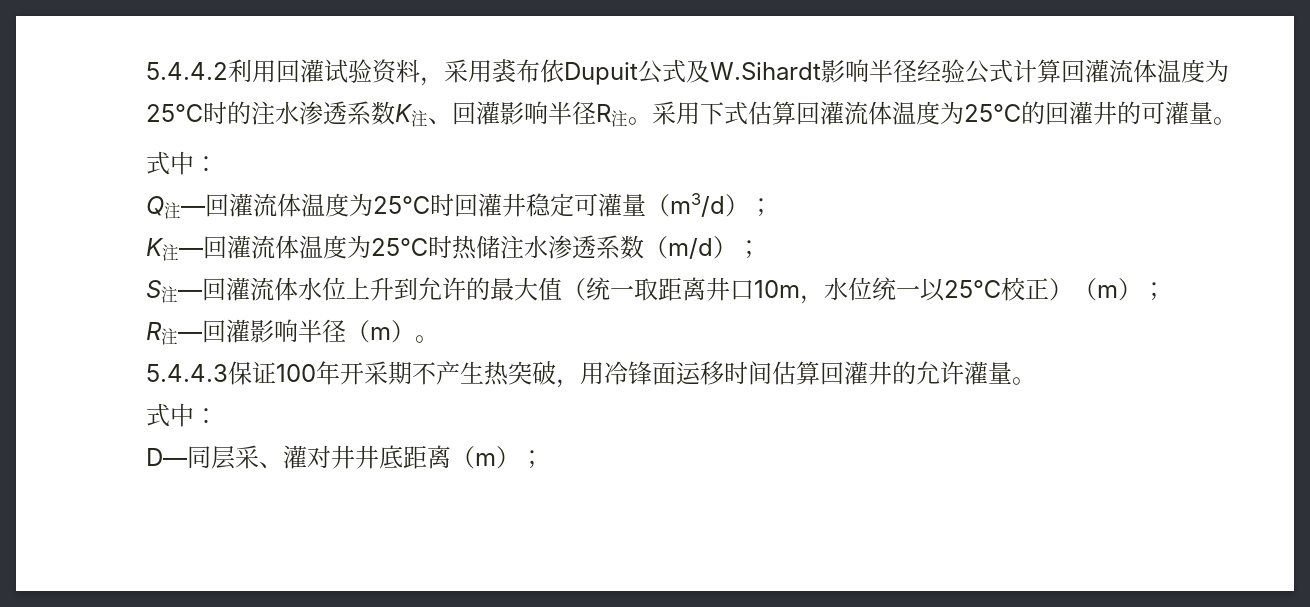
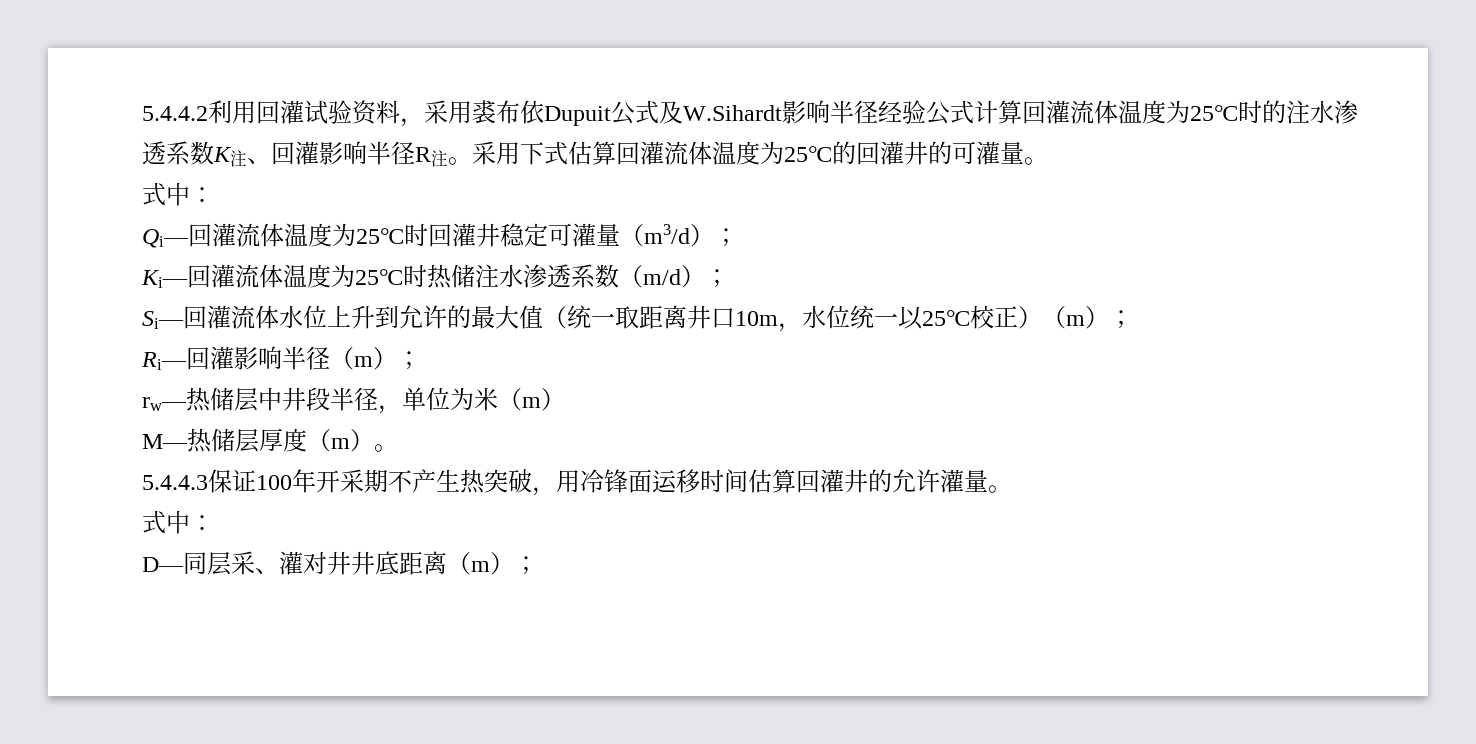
[146,196,205,219] Q注— -> [142,229,189,248] Qi—
[146,238,203,261] K注— -> [141,270,188,288] Ki—
[146,280,202,303] S注— -> [142,311,184,329] Si—
[146,322,202,345] R注— -> [141,352,187,370] Ri—
(415, 331) none -> [397,351,421,369] [142,387,565,414] [142,428,374,453] ； // rw—热储层中井段半径，单位为米（m） // M—热储层厚度（m）

